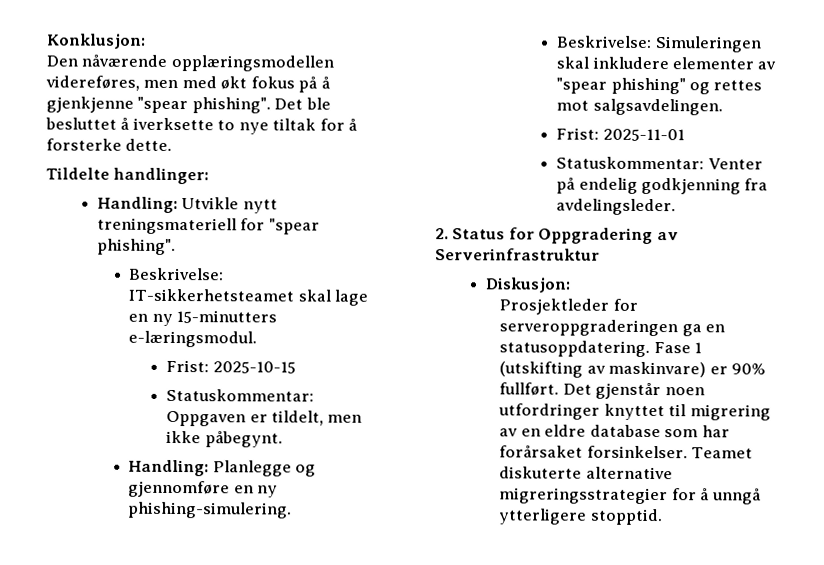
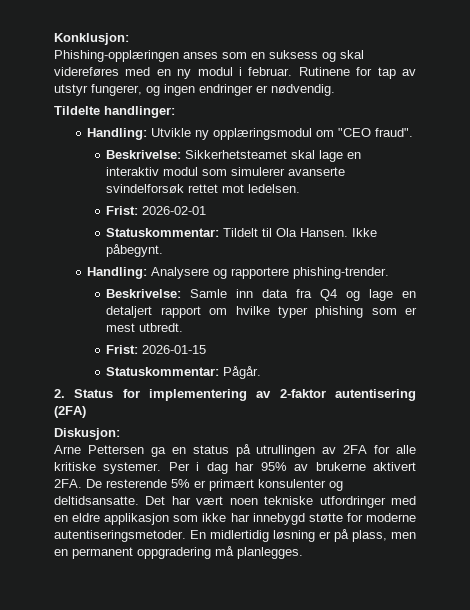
[46,54,334,72] [45,75,330,93] [46,96,331,114] [45,117,358,135] [46,138,173,151] Den nåværende opplæringsmodellen videreføres, men med økt fokus på å gjenkjenne "spear phishing". Det ble besluttet å iverksette to nye tiltak for å forsterke dette. -> [54,50,364,62] [54,67,416,79] [54,84,335,96] Phishing-opplæringen anses som en suksess og skal videreføres med en ny modul i februar. Rutinene for tap av utstyr fungerer, og ingen endringer er nødvendig.
[242,199,278,214] [96,217,320,235] [96,238,176,256] [129,267,225,281] [128,288,295,302] nytt treningsmateriell for "spear phishing". // Beskrivelse: IT-sikkerhetsteamet -> [195,128,414,140] [106,150,288,159] ny opplæringsmodul om "CEO fraud". // Beskrivelse: Sikkerhetsteamet
[151,310,278,326] [128,330,258,348] [166,359,296,374] [166,388,315,402] [166,410,363,427] [166,430,283,448] [128,459,317,477] [128,480,279,498] [128,501,293,519] [556,35,762,53] [556,56,777,70] [556,77,763,95] [556,98,723,116] [556,127,685,142] [556,156,764,170] [556,177,769,195] [556,198,677,216] [435,227,679,245] [435,248,600,261] [484,277,571,293] [499,298,638,315] [499,319,726,337] [499,340,703,358] [499,361,767,378] [499,382,705,400] [498,403,771,421] [499,424,730,438] [499,445,754,459] [499,466,673,480] [499,487,761,505] [498,508,663,526] ny 15-minutters e-læringsmodul. // Frist: 2025-10-15 // Statuskommentar: Oppgaven er tildelt, men ikke påbegynt. // Handling: Planlegge og gjennomføre en ny phishing-simulering. // Beskrivelse: Simuleringen skal inkludere elementer av "spear phishing" og rettes mot salgsavdelingen. // Frist: 2025-11-01 // Statuskommentar: Venter på endelig godkjenning fra avdelingsleder. // 2. Status for Oppgradering av Serverinfrastruktur // Diskusjon: // Prosjektleder for serveroppgraderingen ga en statusoppdatering. Fase 1 (utskifting av maskinvare) er 90% fullført. Det gjenstår noen utfordringer knyttet til migrering av en eldre database som har forårsaket forsinkelser. Teamet diskuterte alternative migreringsstrategier for å unngå ytterligere stopptid. -> [106,167,346,176] [106,184,301,193] [106,206,207,215] [106,228,378,237] [106,244,164,257] [87,267,390,279] [106,289,416,301] [106,306,417,318] [106,323,184,332] [106,345,207,354] [106,366,262,379] [54,389,416,401] [54,406,86,418] [54,428,120,440] [54,444,416,457] [54,462,417,474] [54,479,343,491] [54,496,416,508] [54,513,416,525] [54,529,416,542] [54,546,303,559] interaktiv modul som simulerer avanserte svindelforsøk rettet mot ledelsen. // Frist: 2026-02-01 // Statuskommentar: Tildelt til Ola Hansen. Ikke påbegynt. // Handling: Analysere og rapportere phishing-trender. // Beskrivelse: Samle inn data fra Q4 og lage en detaljert rapport om hvilke typer phishing som er mest utbredt. // Frist: 2026-01-15 // Statuskommentar: Pågår. // 2. Status for implementering av 2-faktor autentisering (2FA) // Diskusjon: // Arne Pettersen ga en status på utrullingen av 2FA for alle kritiske systemer. Per i dag har 95% av brukerne aktivert 2FA. De resterende 5% er primært konsulenter og deltidsansatte. Det har vært noen tekniske utfordringer med en eldre applikasjon som ikke har innebygd støtte for moderne autentiseringsmetoder. En midlertidig løsning er på plass, men en permanent oppgradering må planlegges.

